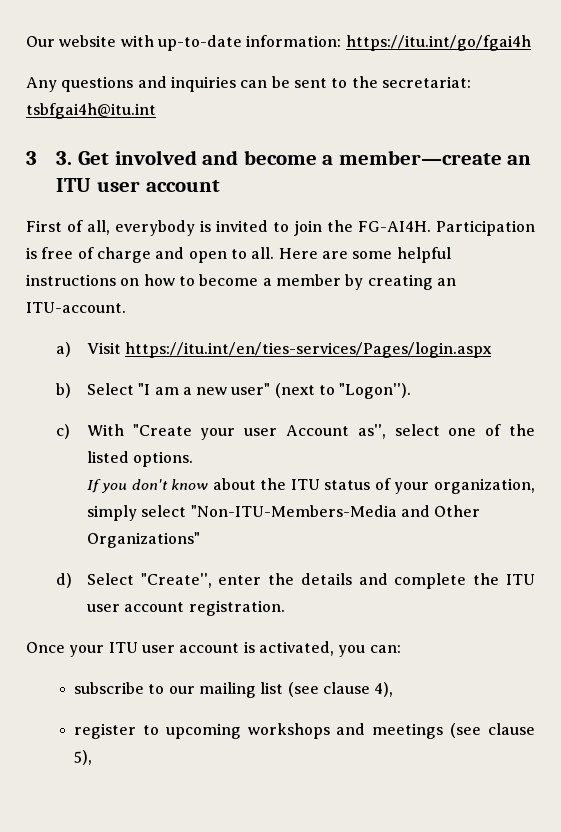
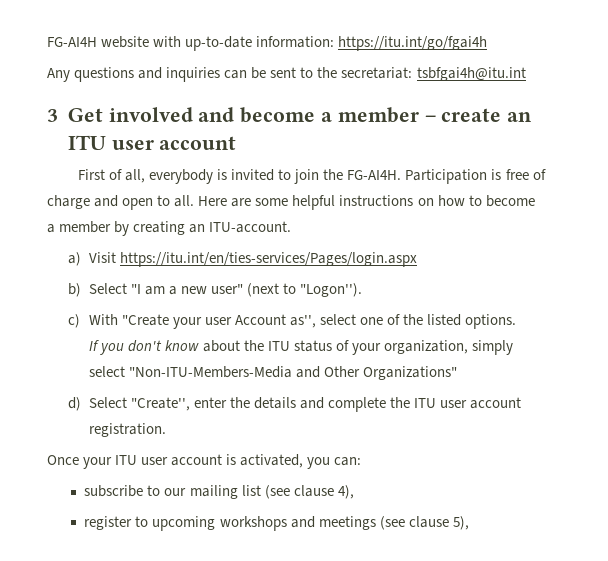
[26,36,55,47] Our -> [47,37,97,47] FG-AI4H
[56,151,73,165] 3. -> (58, 115) none
[338,150,502,165] member—create -> [337,107,502,123] member – create

